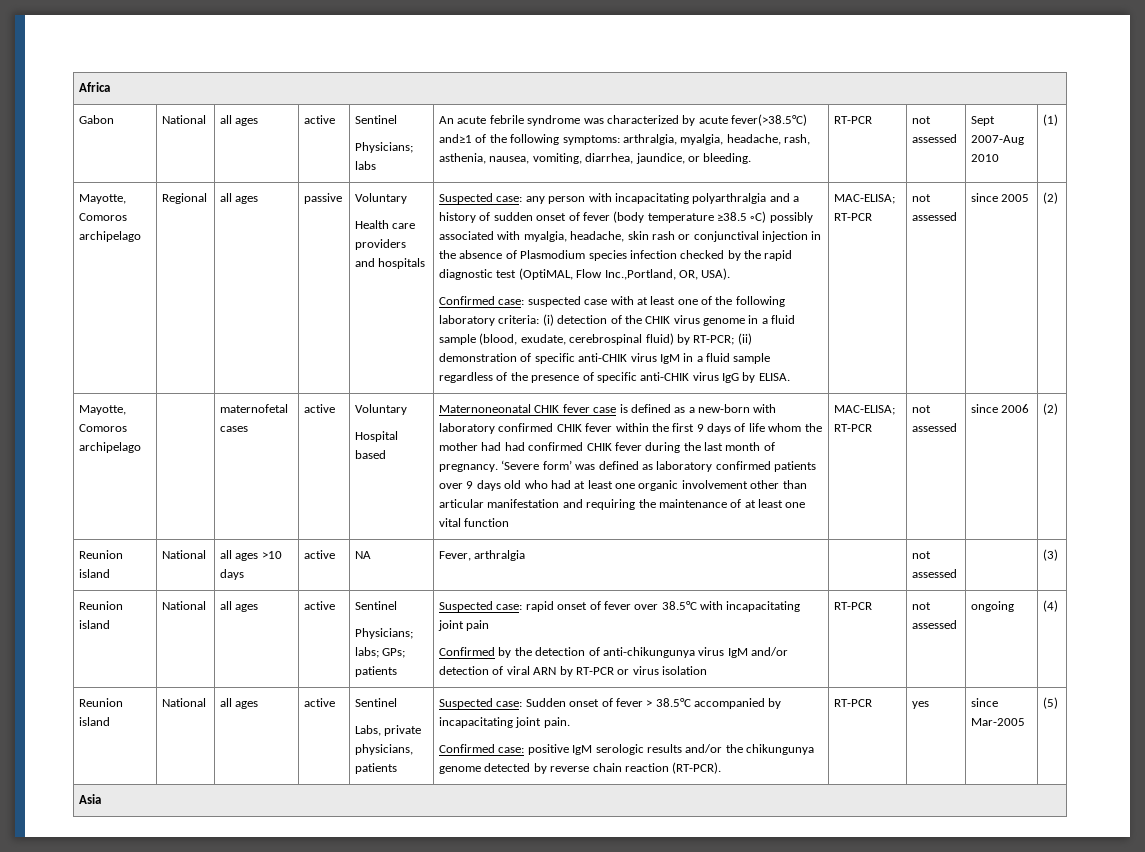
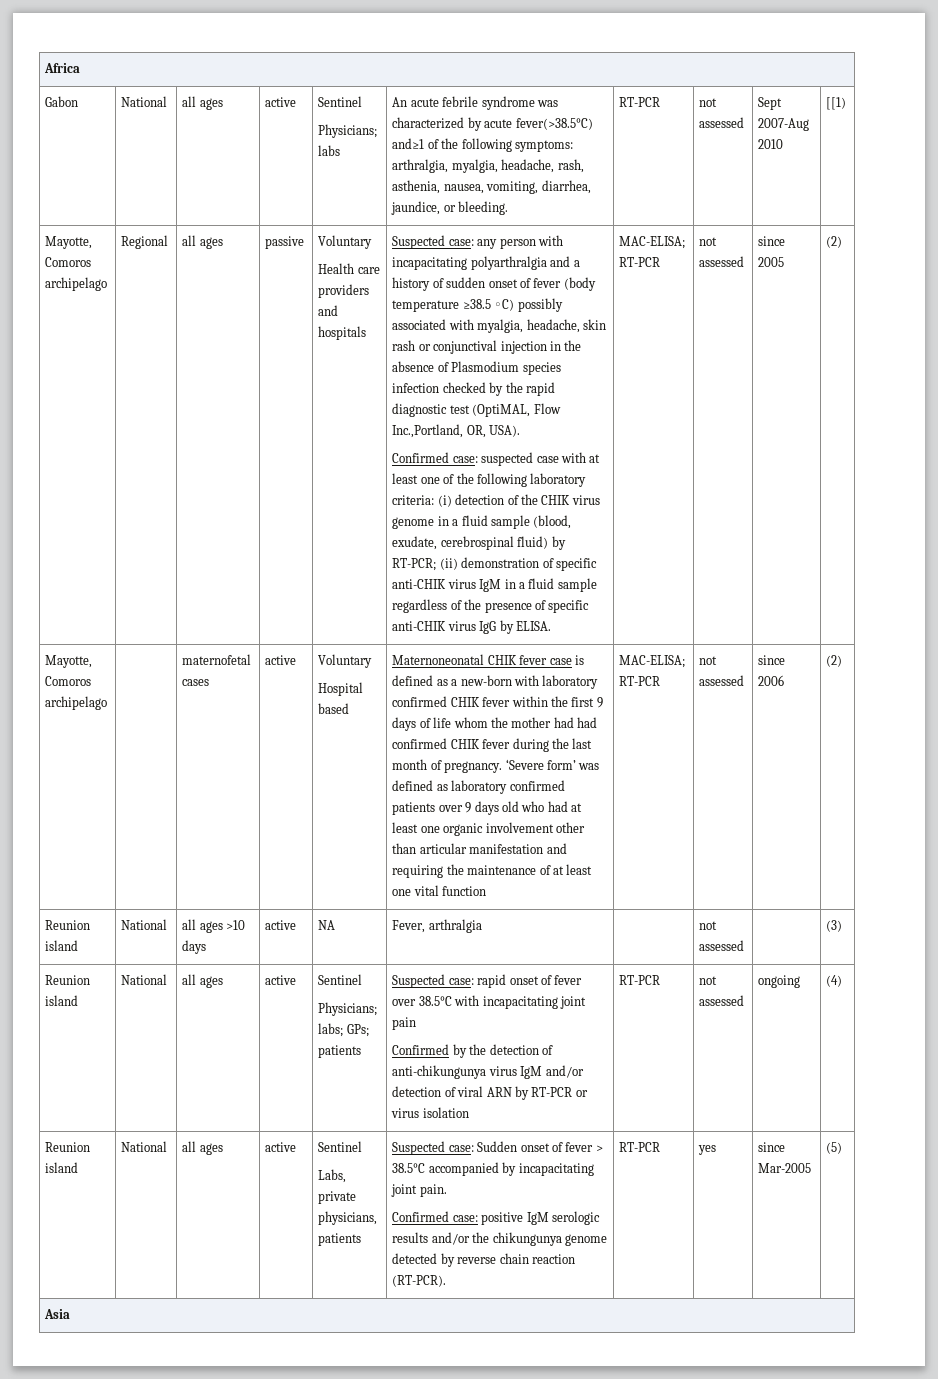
[1043,114,1059,126] (1) -> [826,97,847,110] [[1)

